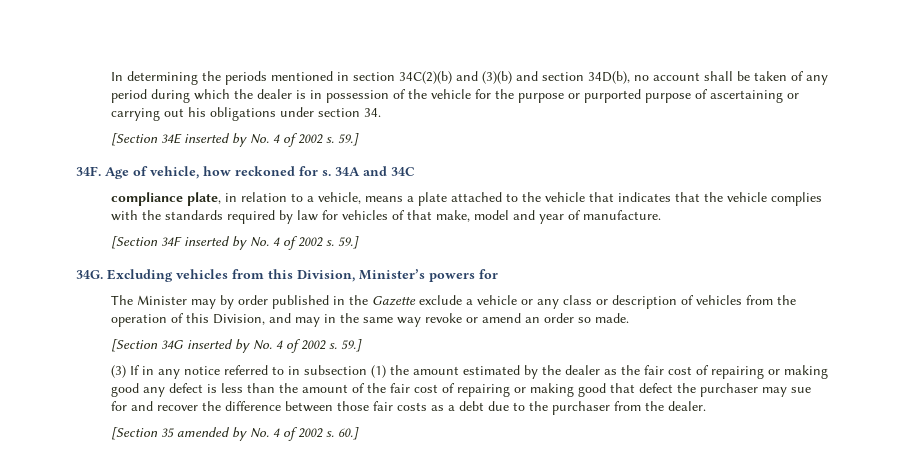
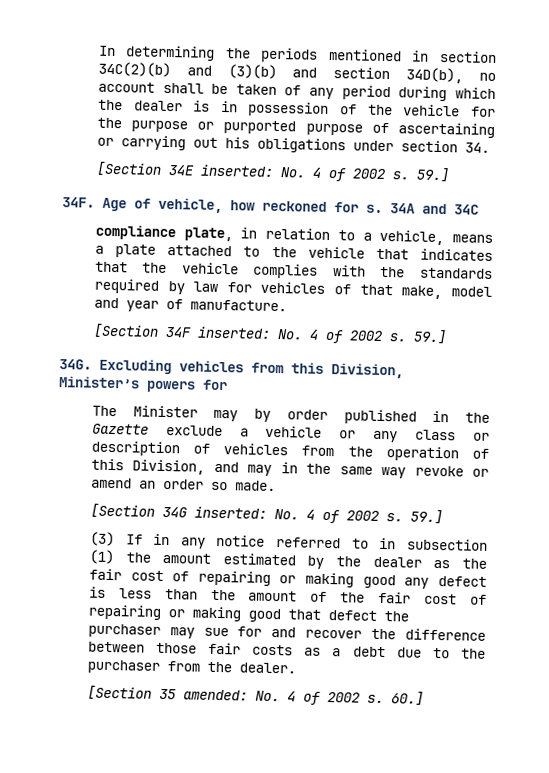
[183,133,247,147] inserted by -> [199,164,274,177] inserted:
[183,236,247,250] inserted by -> [196,326,271,339] inserted:
[186,339,250,353] inserted by -> [193,506,267,519] inserted:
[176,427,247,441] amended by -> [182,689,248,701] amended:

